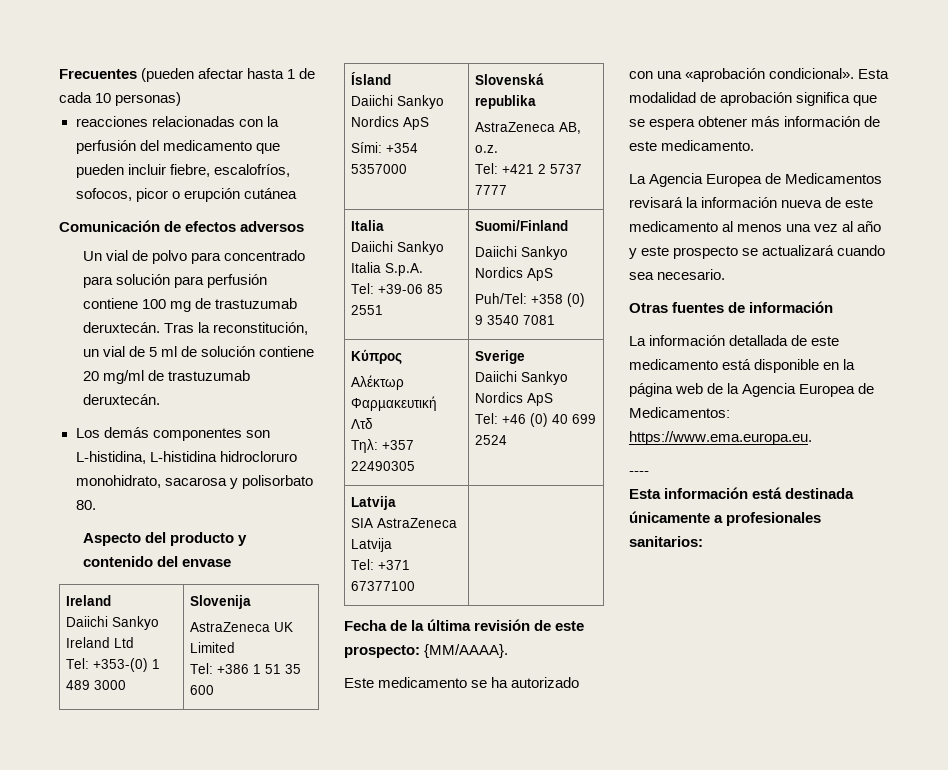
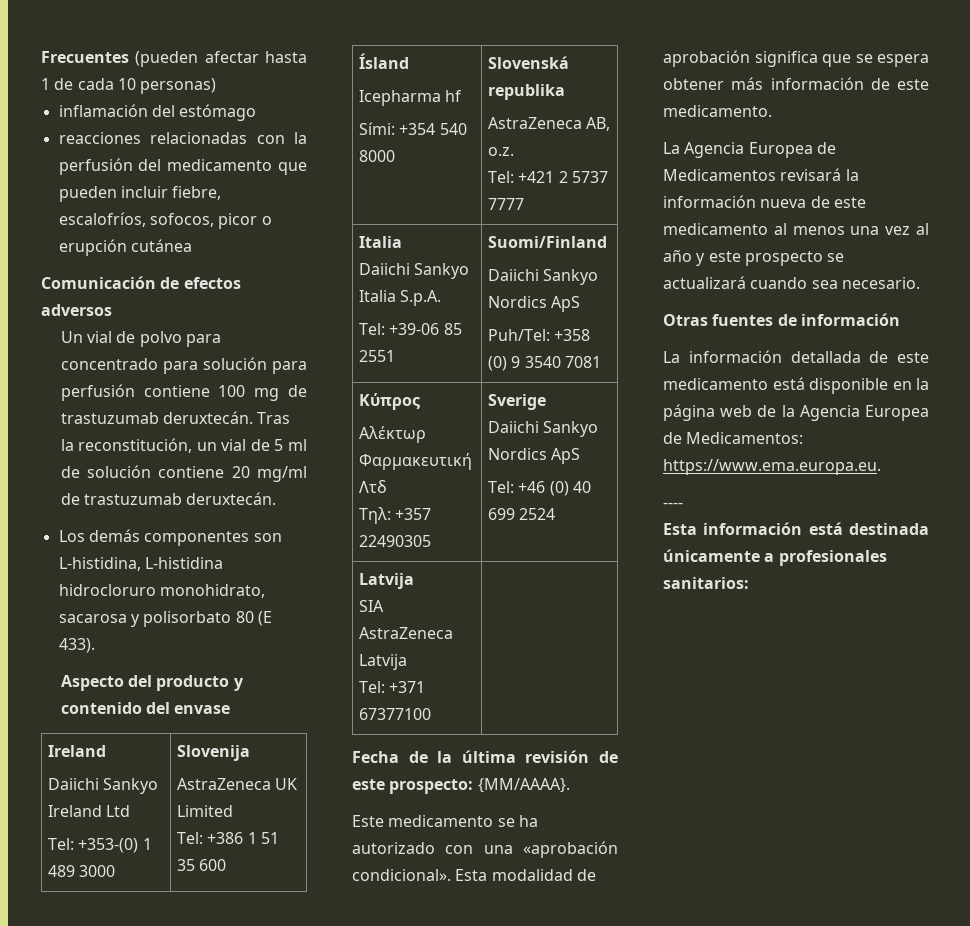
(182, 99) none -> [58,104,257,121] // inflamación del estómago
[75,500,96,510] 80. -> [235,611,272,626] [58,638,95,653] 80 (E 433).
[351,95,445,109] [351,116,430,130] Daiichi Sankyo Nordics ApS -> [358,90,463,106] Icepharma hf
[351,164,408,174] 5357000 -> [439,123,467,135] [358,150,395,162] 540 8000

